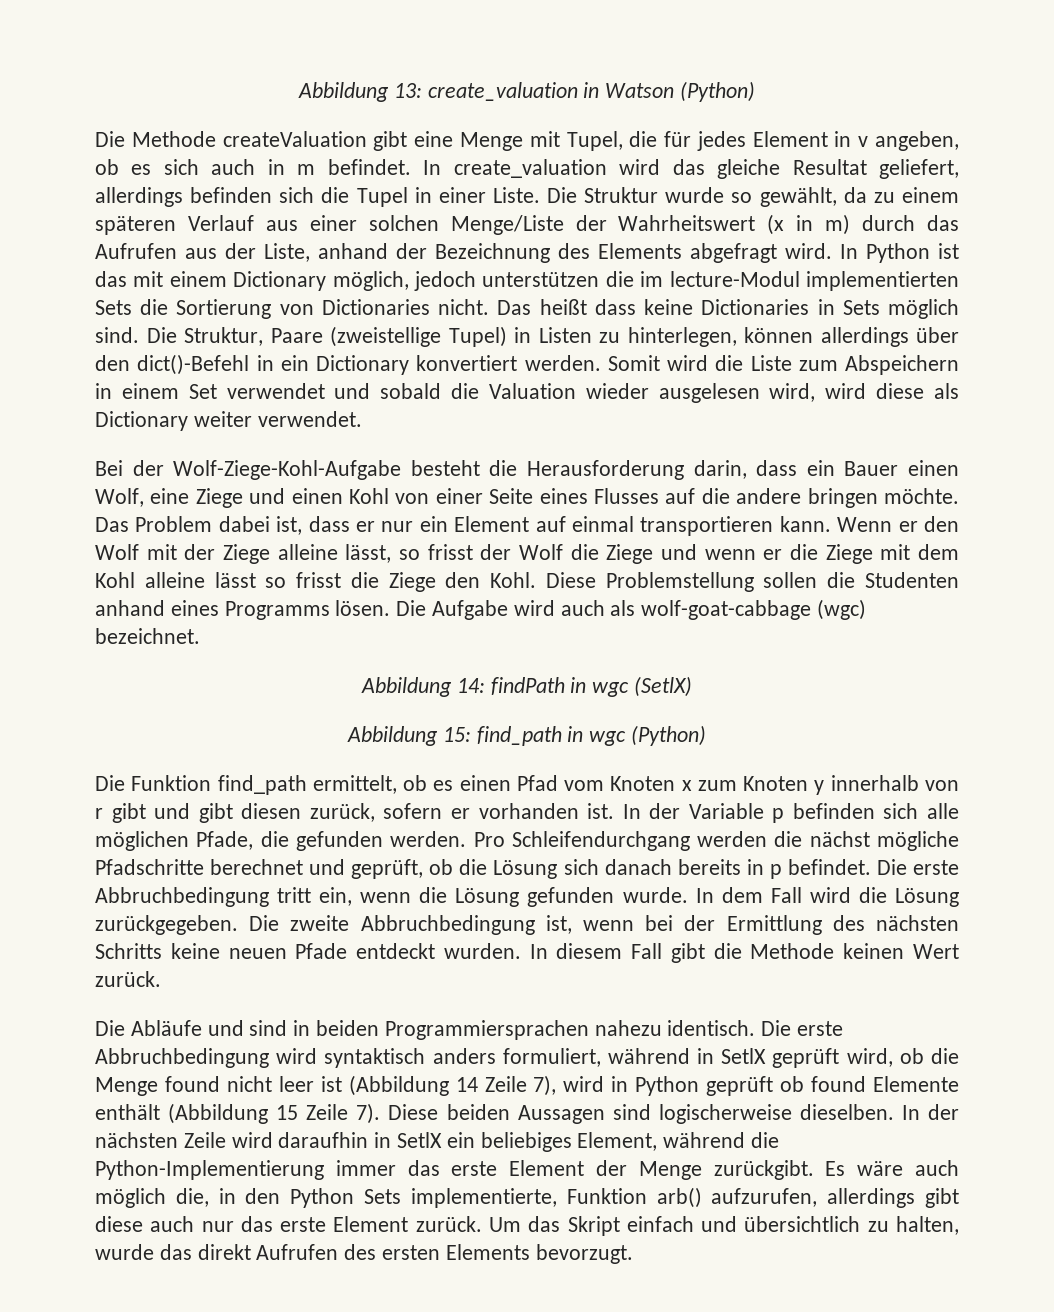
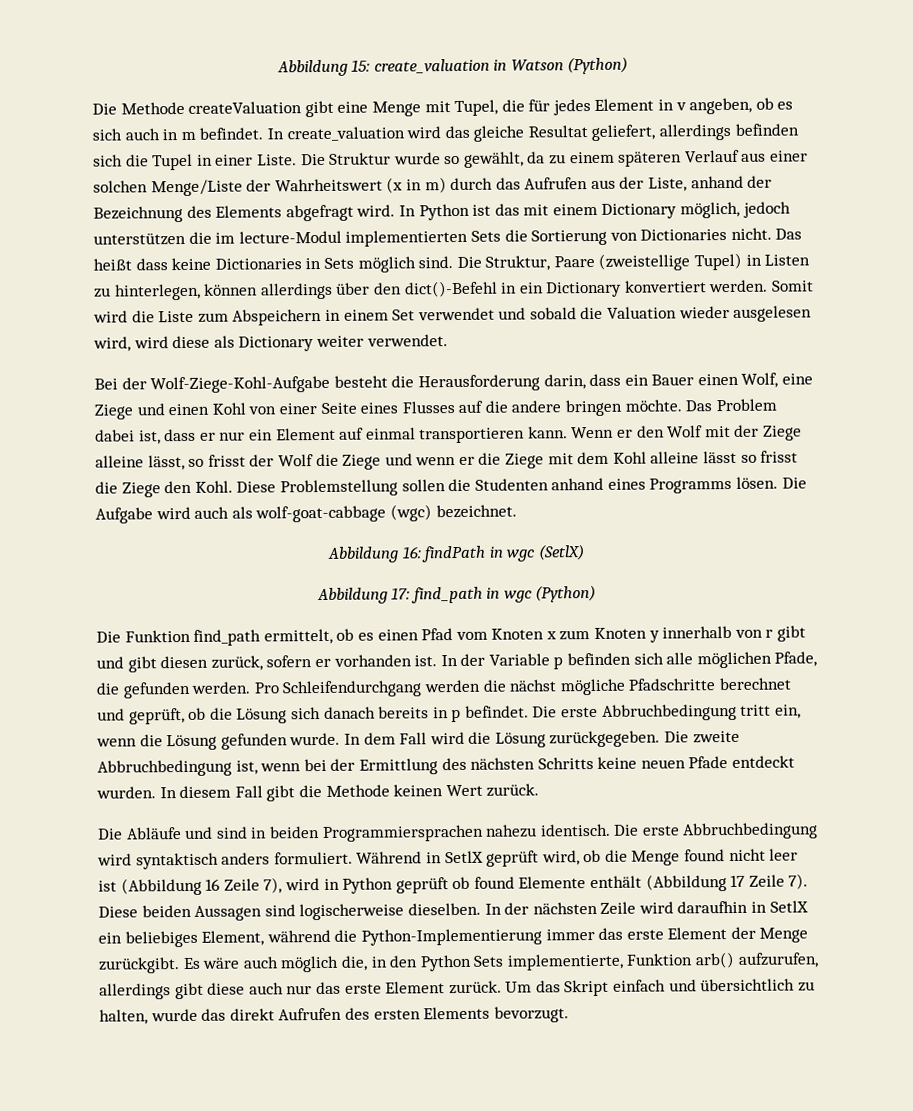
[297,82,422,102] Abbildung 13: -> [276,59,371,77] Abbildung 15:
[456,678,485,693] 14: -> [401,546,422,559] 16:
[442,727,471,742] 15: -> [391,587,411,600] 17:
[502,1048,690,1067] formuliert, während -> [273,851,423,865] formuliert. Während
[455,1077,478,1092] 14 -> [205,878,221,891] 16
[276,1105,299,1120] 15 -> [730,874,746,888] 17

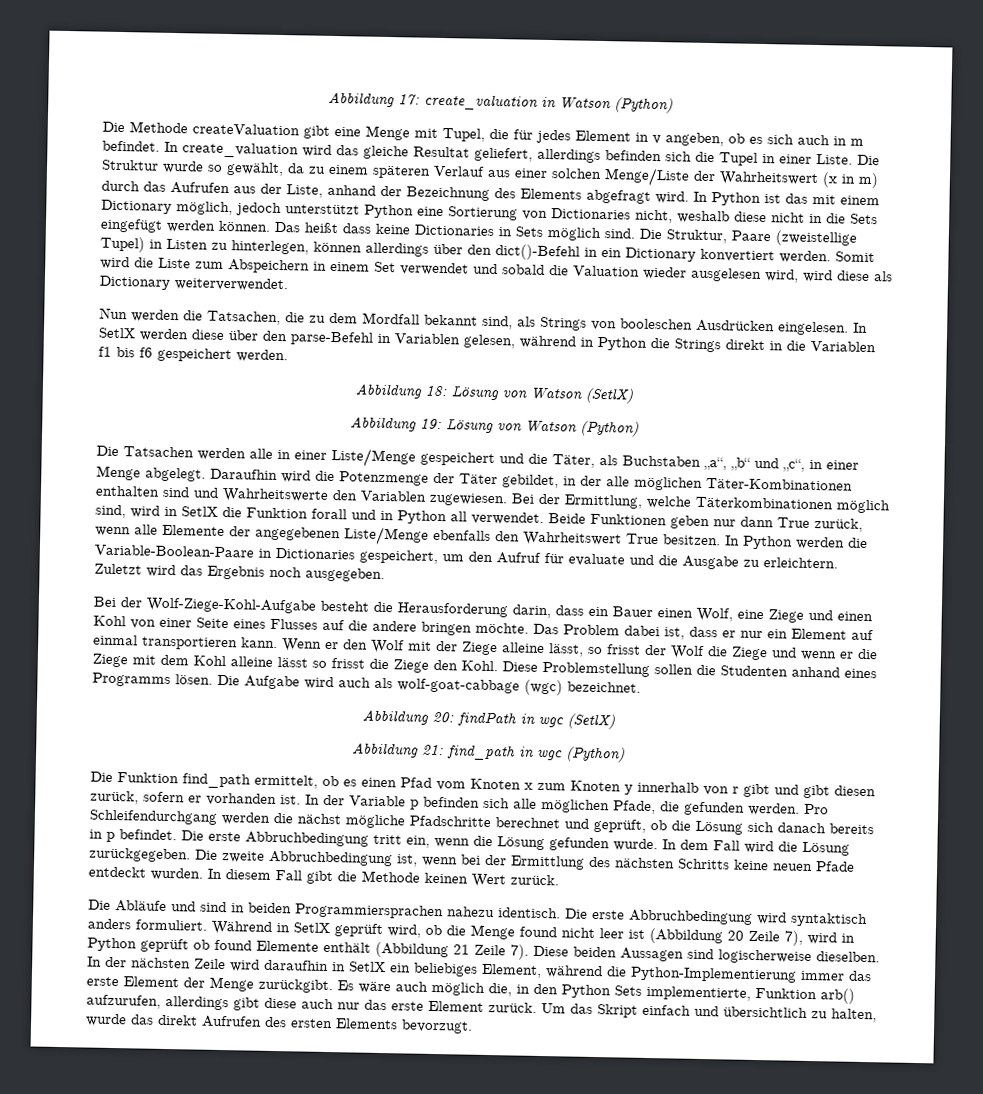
[276,59,371,77] Abbildung 15: -> [327,91,420,108] Abbildung 17:
[93,227,772,247] unterstützen die im lecture-Modul implementierten Sets die Sortierung von Dictionaries nicht. -> [285,204,878,225] [100,218,271,233] unterstützt Python eine Sortierung von Dictionaries nicht, weshalb diese nicht in die Sets eingefügt werden können.
[315,334,448,348] weiter verwendet. -> [174,277,288,292] [99,307,868,336] [98,327,876,353] [98,346,288,363] [355,383,633,404] [349,416,639,437] [96,445,859,472] [96,465,853,491] [95,485,890,514] [95,504,863,532] [95,524,868,550] [94,544,838,570] [94,563,385,583] weiterverwendet. // Nun werden die Tatsachen, die zu dem Mordfall bekannt sind, als Strings von booleschen Ausdrücken eingelesen. In SetlX werden diese über den parse-Befehl in Variablen gelesen, während in Python die Strings direkt in die Variablen f1 bis f6 gespeichert werden. // Abbildung 18: Lösung von Watson (SetlX) // Abbildung 19: Lösung von Watson (Python) // Die Tatsachen werden alle in einer Liste/Menge gespeichert und die Täter, als Buchstaben „a“, „b“ und „c“, in einer Menge abgelegt. Daraufhin wird die Potenzmenge der Täter gebildet, in der alle möglichen Täter-Kombinationen enthalten sind und Wahrheitswerte den Variablen zugewiesen. Bei der Ermittlung, welche Täterkombinationen möglich sind, wird in SetlX die Funktion forall und in Python all verwendet. Beide Funktionen geben nur dann True zurück, wenn alle Elemente der angegebenen Liste/Menge ebenfalls den Wahrheitswert True besitzen. In Python werden die Variable-Boolean-Paare in Dictionaries gespeichert, um den Aufruf für evaluate und die Ausgabe zu erleichtern. Zuletzt wird das Ergebnis noch ausgegeben.
[401,546,422,559] 16: -> [431,711,454,723] 20:
[391,587,411,600] 17: -> [421,744,444,756] 21:
[205,878,221,891] 16 -> [727,930,744,941] 20
[730,874,746,888] 17 -> [453,944,470,955] 21

